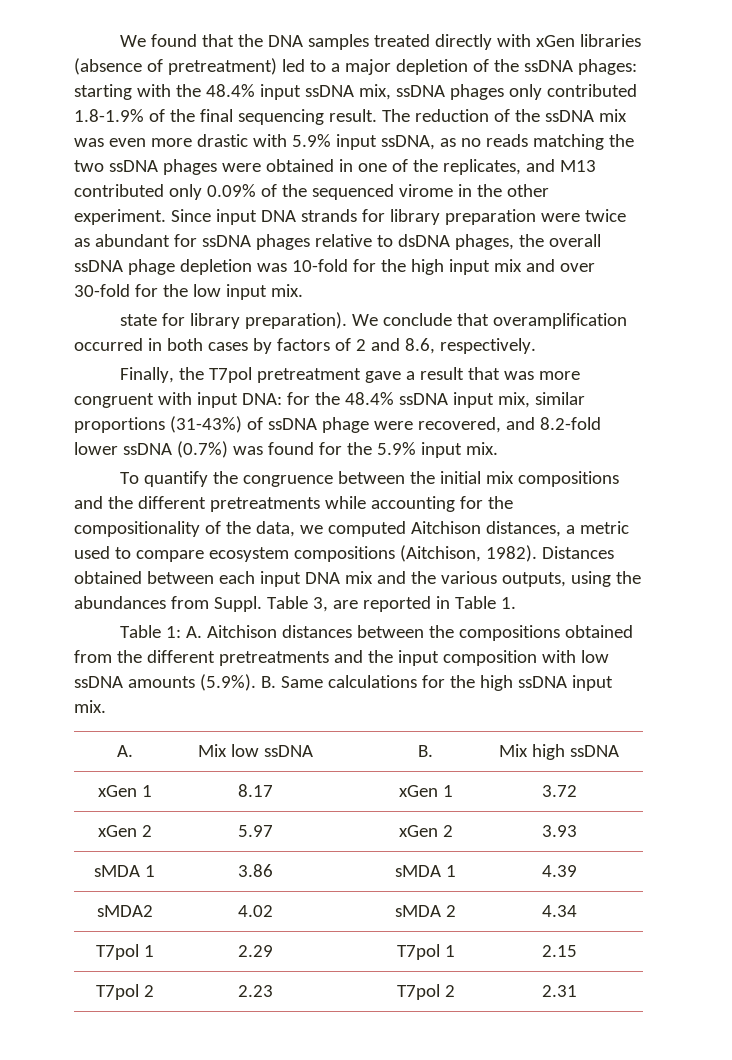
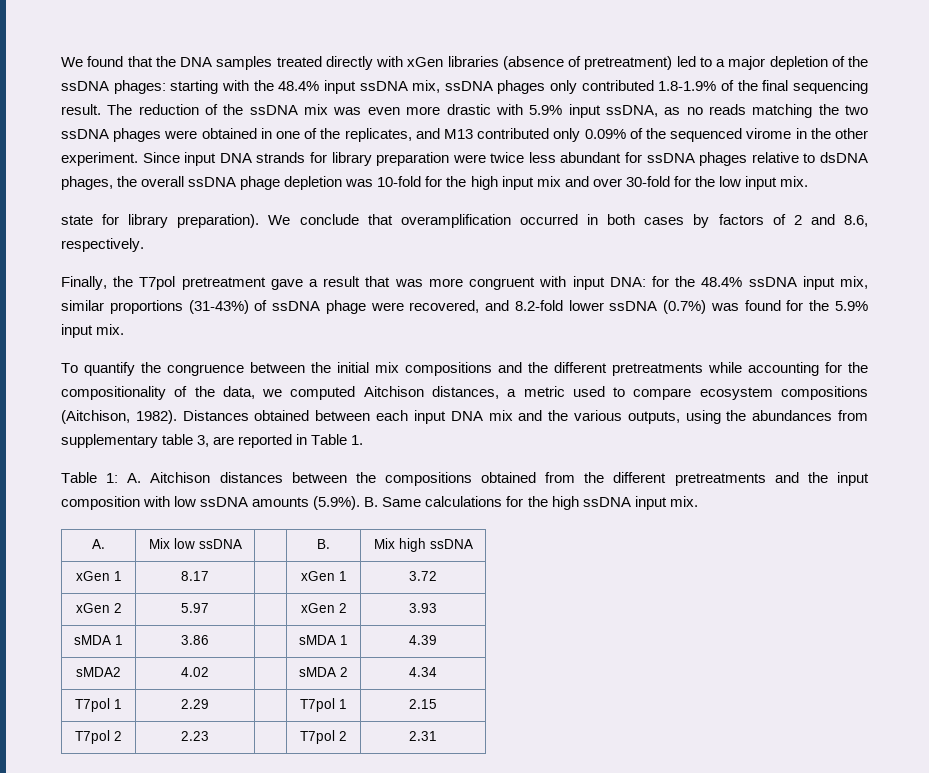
[74,238,90,247] as -> [528,152,556,163] less
[213,596,308,612] Suppl. Table -> [61,434,194,448] supplementary table

